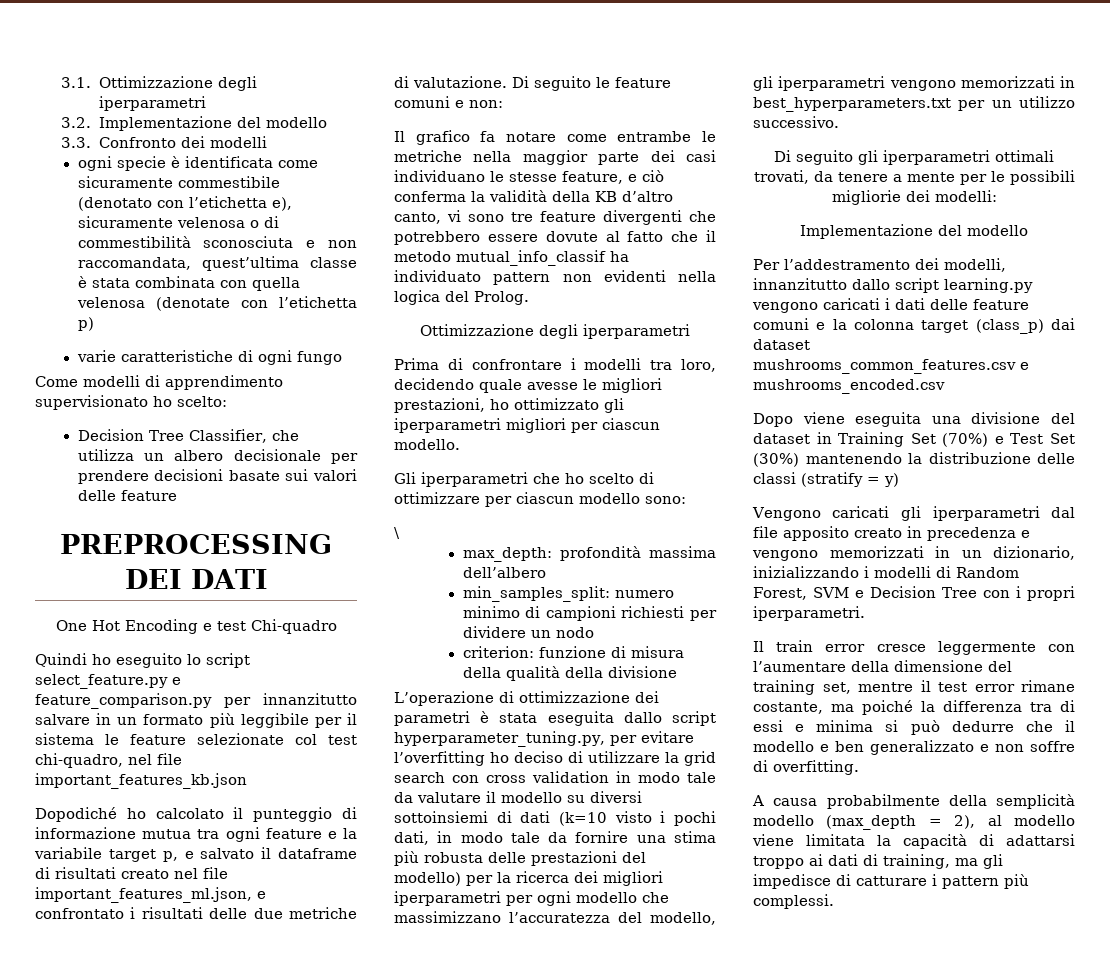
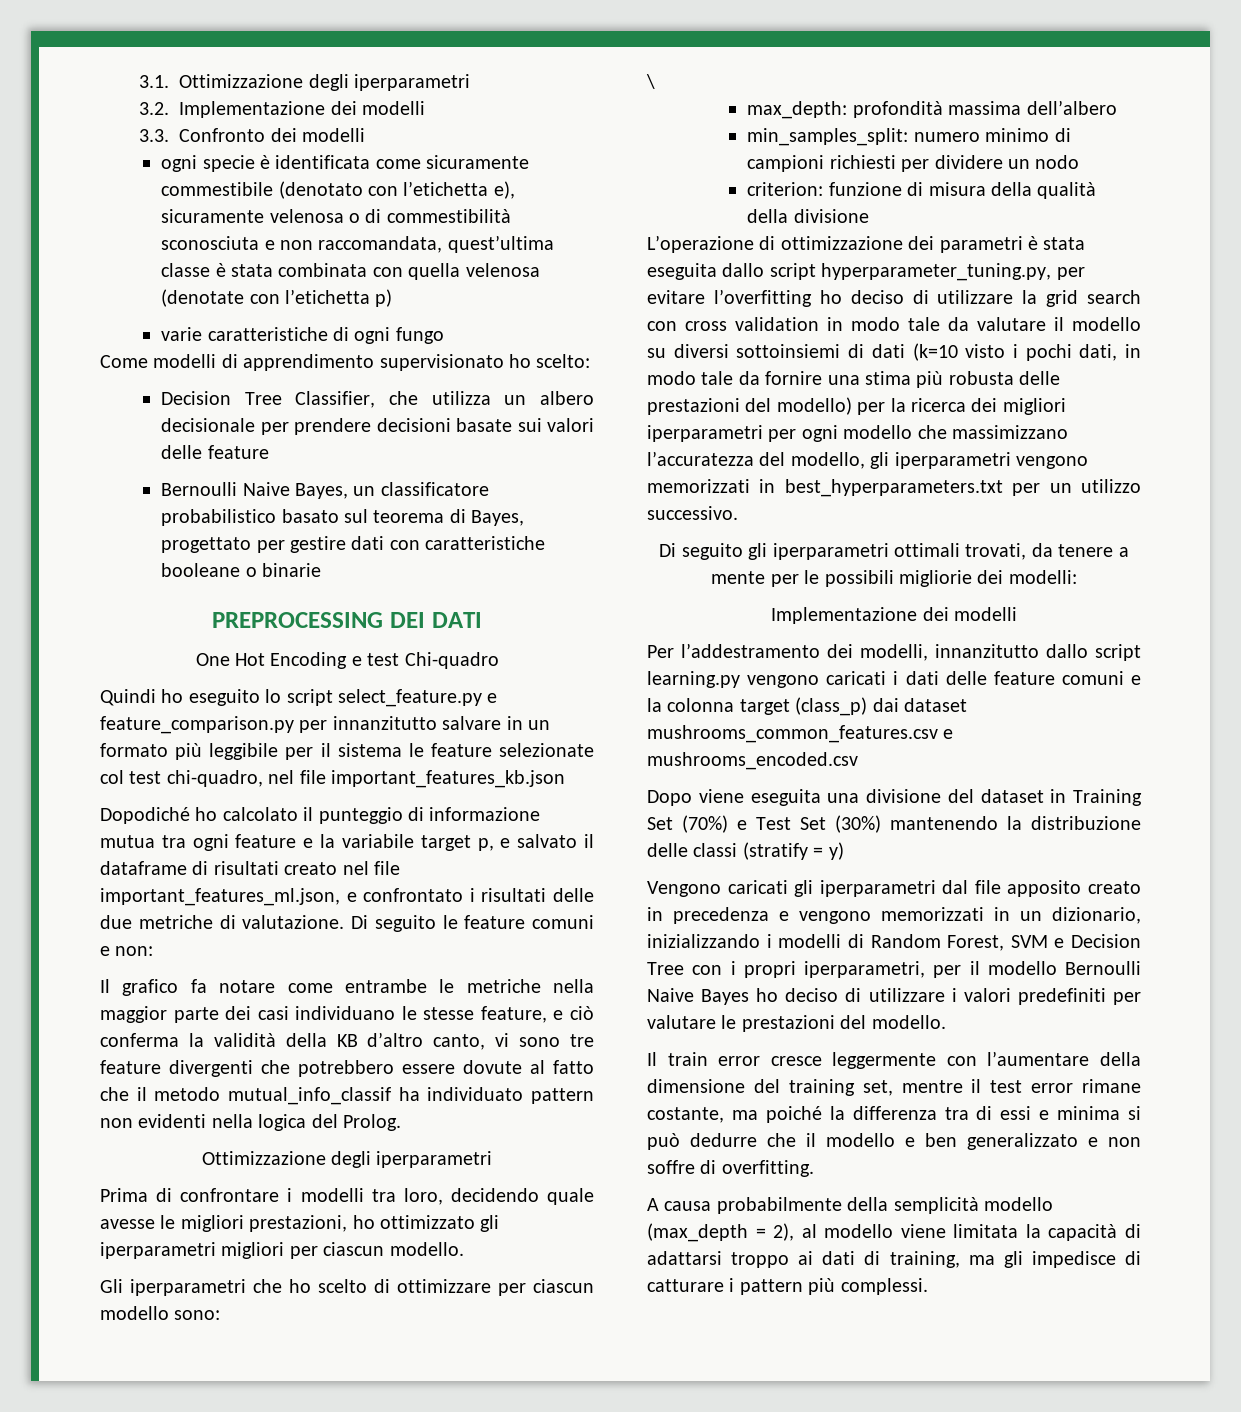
[236,117,327,128] del modello -> [330,101,425,115] dei modelli
(177, 495) none -> [161,482,489,499] [161,509,525,526] [161,536,546,553] [161,563,321,577] // Bernoulli Naive Bayes, un classificatore probabilistico basato sul teorema di Bayes, progettato per gestire dati con caratteristiche booleane o binarie
[938,225,1028,236] del modello -> [922,607,1017,621] dei modelli
[753,606,865,621] iperparametri. -> [804,961,1141,978] [647,988,1141,1005] [647,1015,946,1032] iperparametri, per il modello Bernoulli Naive Bayes ho deciso di utilizzare i valori predefiniti per valutare le prestazioni del modello.

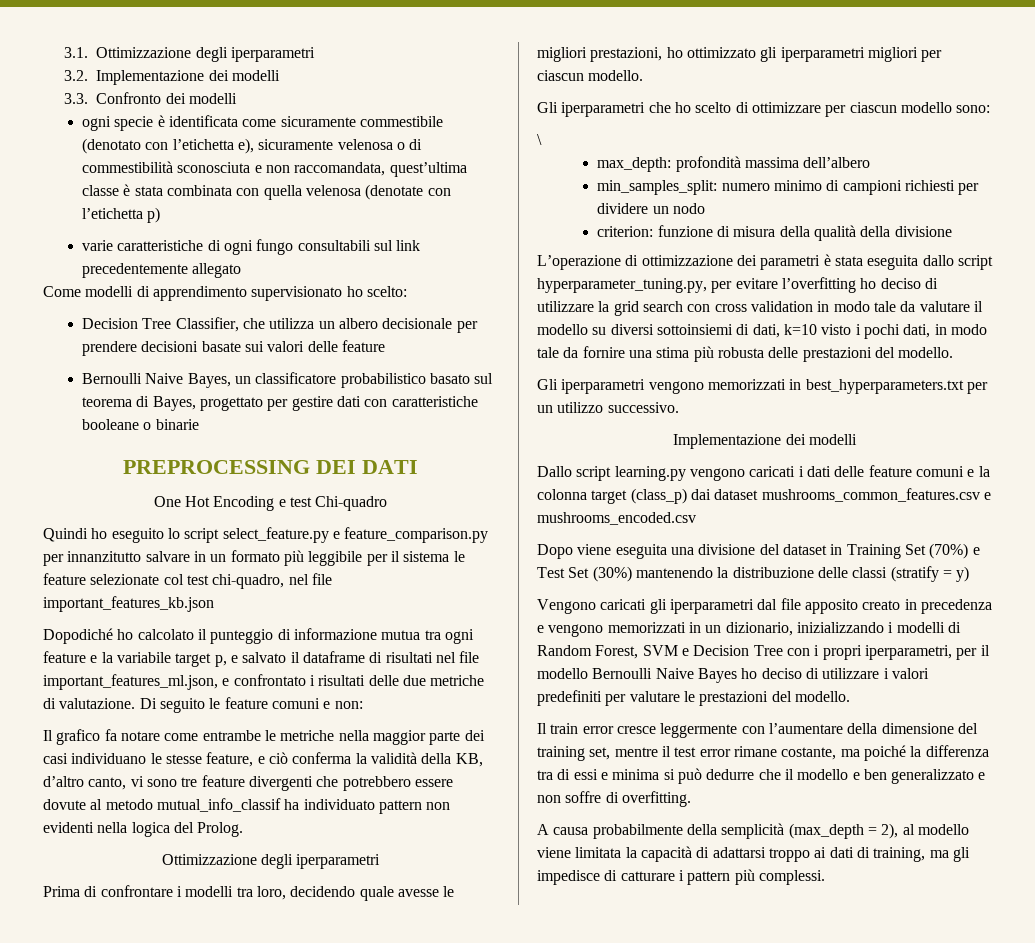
(444, 335) none -> [297,240,421,251] [82,263,242,278] consultabili sul link precedentemente allegato
[284,862,338,875] creato -> (433, 657) none
[336,1034,358,1047] KB -> [455,753,483,767] KB,
[553,1060,594,1074] [100,1087,147,1101] fatto che il -> (103, 804) none
[871,343,958,361] dati (k=10 -> [752,324,817,338] dati, k=10
[776,397,1066,415] [647,425,1068,442] [647,451,890,469] modello) per la ricerca dei migliori iperparametri per ogni modello che massimizzano l’accuratezza del modello, gli -> [898,347,954,358] [537,379,558,390] modello. // Gli
[659,543,1129,560] [711,570,1077,587] [771,607,1017,624] [647,643,1088,661] Di seguito gli iperparametri ottimali trovati, da tenere a mente per le possibili migliorie dei modelli: // Implementazione dei modelli // Per l’addestramento dei modelli, innanzitutto dallo -> [673,434,857,449] [537,466,572,477] Implementazione dei modelli // Dallo
[984,1197,1053,1211] modello -> (785, 831) none

